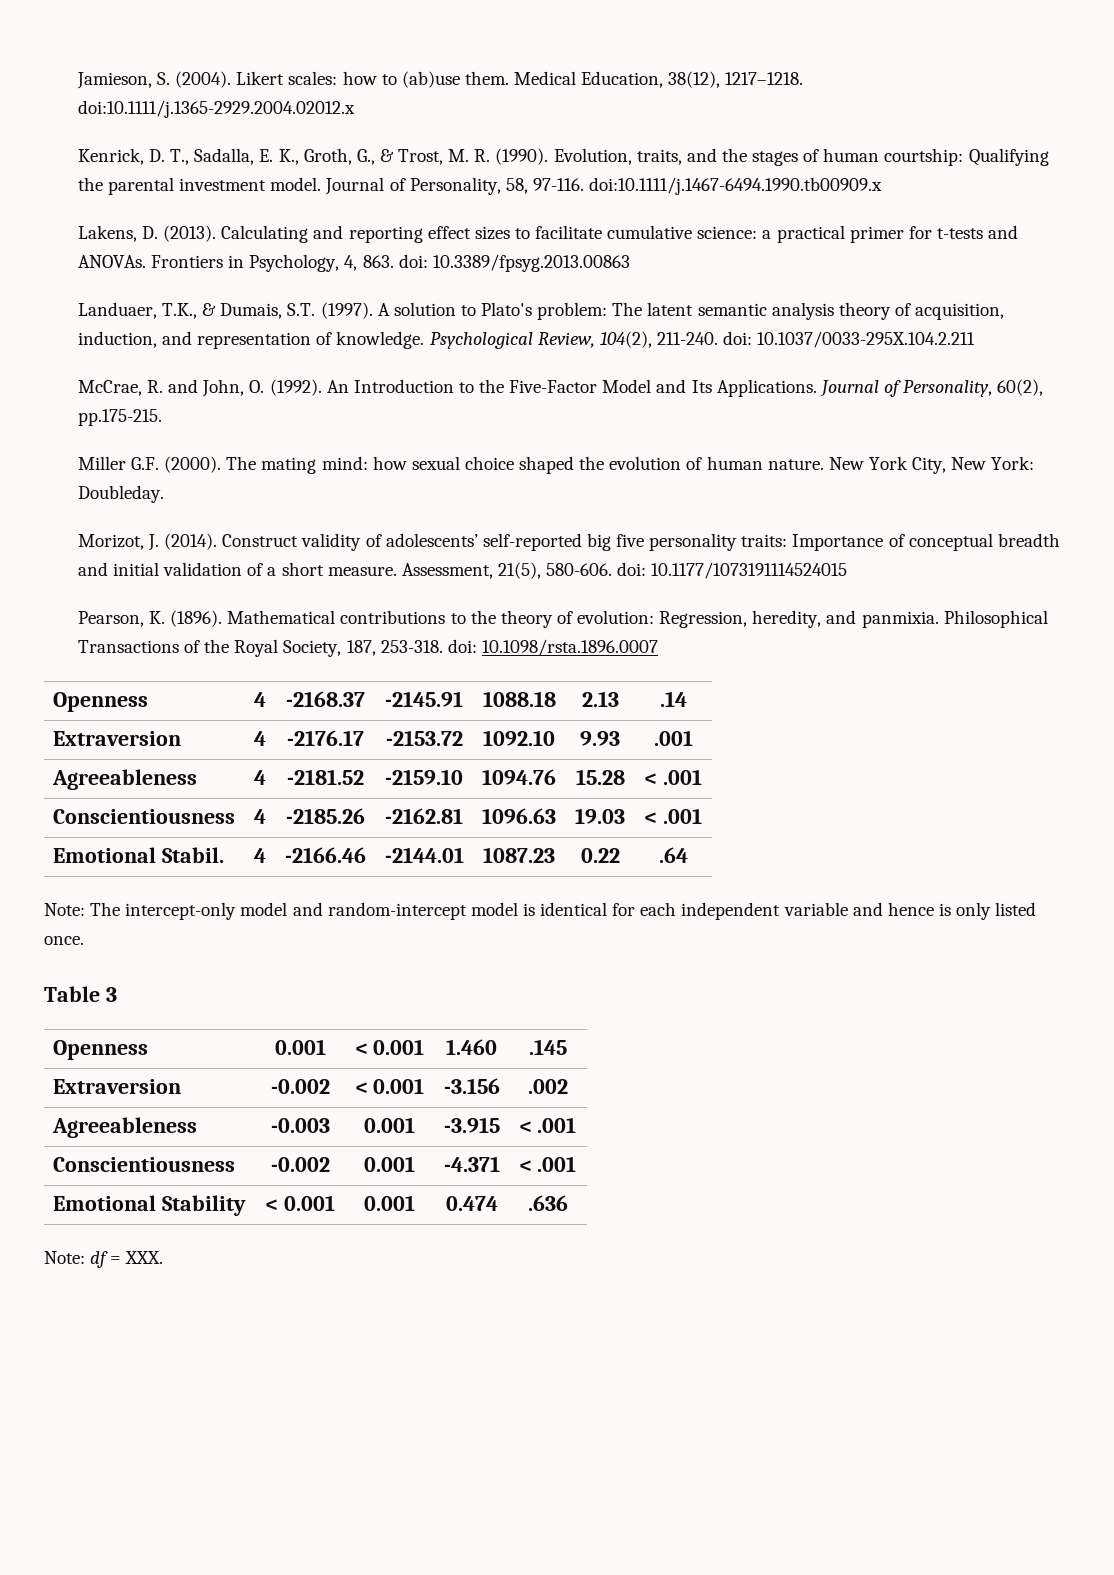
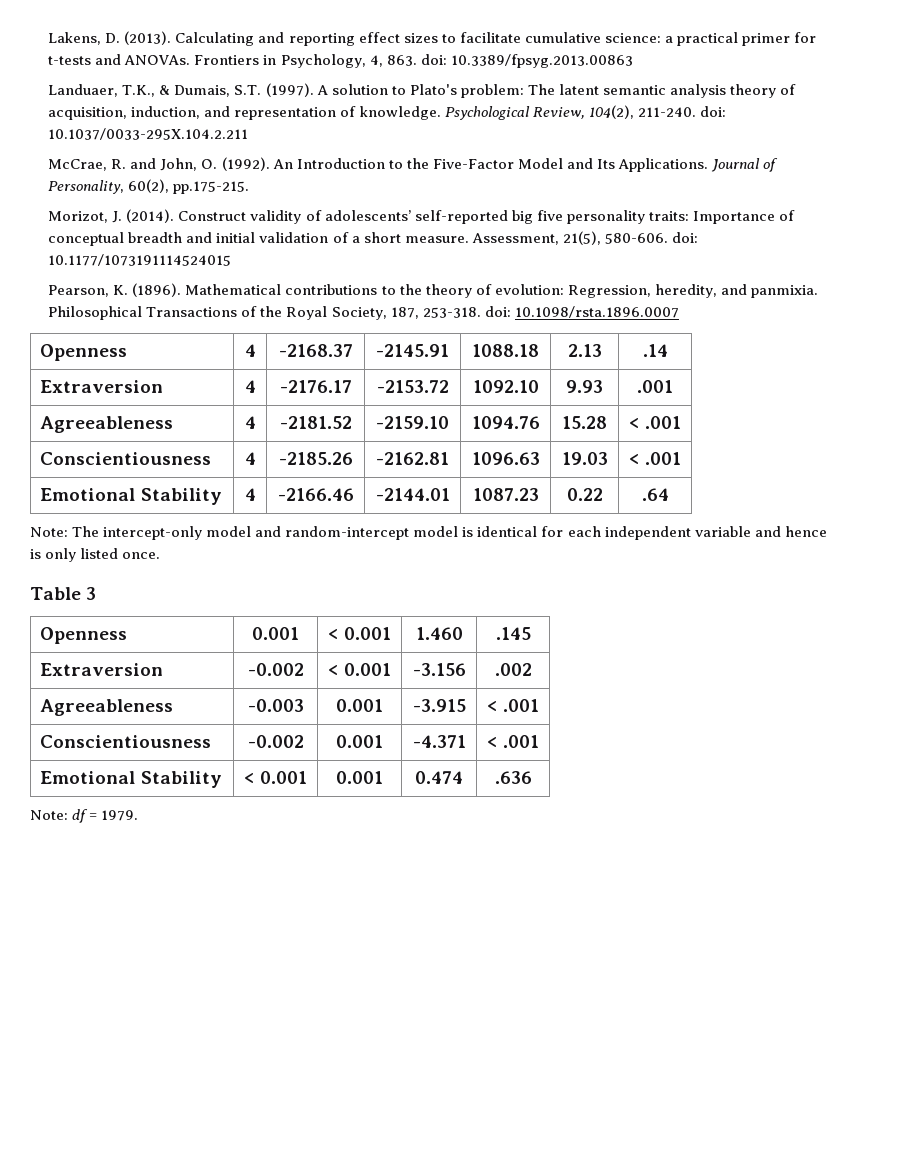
[76,71,804,89] [77,100,355,118] [77,148,1049,166] [77,177,883,195] Jamieson, S. (2004). Likert scales: how to (ab)use them. Medical Education, 38(12), 1217–1218. doi:10.1111/j.1365-2929.2004.02012.x // Kenrick, D. T., Sadalla, E. K., Groth, G., & Trost, M. R. (1990). Evolution, traits, and the stages of human courtship: Qualifying the parental investment model. Journal of Personality, 58, 97-116. doi:10.1111/j.1467-6494.1990.tb00909.x // -> (48, 38) none
[77,456,1035,474] [77,485,164,503] // Miller G.F. (2000). The mating mind: how sexual choice shaped the evolution of human nature. New York City, New York: Doubleday. -> (250, 187) none
[161,847,224,863] Stabil. -> [140,488,222,505] Stability
[125,1251,164,1264] XXX. -> [101,810,139,821] 1979.

